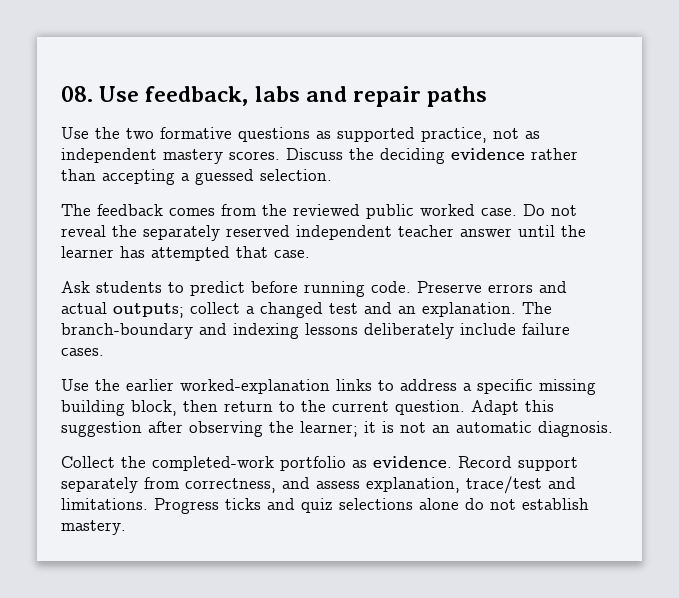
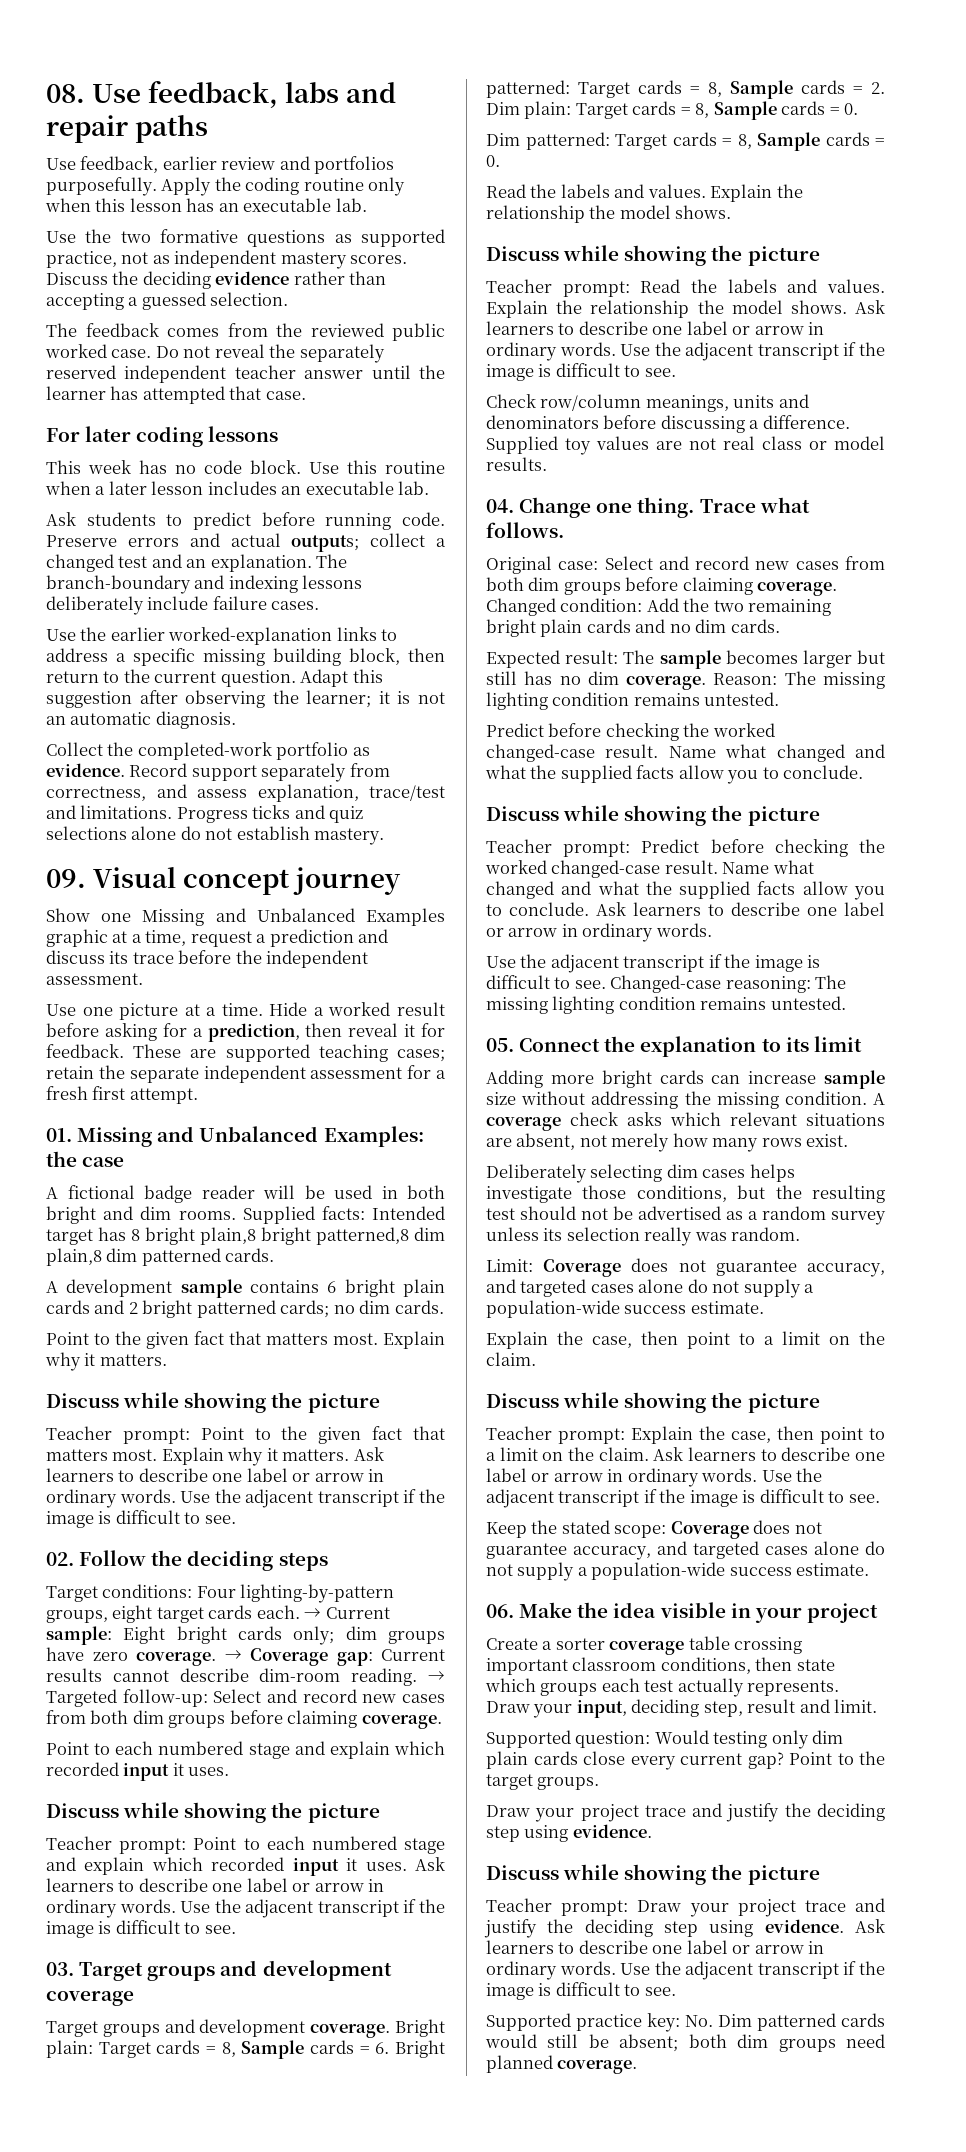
(488, 96) none -> [46,156,395,174] [46,177,406,196] [45,198,367,212] // Use feedback, earlier review and portfolios purposefully. Apply the coding routine only when this lesson has an executable lab.
(310, 254) none -> [46,426,279,447] [46,460,445,474] [45,481,430,495] // For later coding lessons // This week has no code block. Use this routine when a later lesson includes an executable lab.
(126, 527) none -> [46,867,402,895] [46,908,446,926] [46,929,389,947] [46,950,369,968] [46,973,143,985] [46,1002,445,1020] [46,1023,445,1042] [46,1044,445,1062] [46,1065,446,1083] [46,1086,198,1104] [46,1126,424,1147] [46,1151,125,1167] [46,1185,445,1203] [46,1206,445,1224] [46,1227,445,1245] [46,1248,275,1266] [46,1279,445,1298] [46,1300,444,1318] [46,1331,445,1349] [45,1352,167,1371] [46,1392,380,1413] [46,1426,445,1444] [46,1447,384,1466] [46,1468,385,1482] [46,1489,445,1508] [46,1510,236,1528] [46,1550,328,1571] [46,1584,395,1603] [46,1605,390,1623] [46,1626,445,1645] [46,1647,445,1666] [46,1668,446,1686] [46,1689,445,1707] [46,1710,442,1729] [46,1741,445,1759] [46,1762,230,1781] [46,1802,380,1823] [46,1836,445,1854] [46,1857,445,1876] [46,1878,385,1892] [46,1899,445,1918] [46,1920,236,1938] [46,1960,392,1981] [46,1991,134,2006] [46,2019,446,2038] [46,2040,446,2059] [486,80,885,99] [486,101,859,120] [486,132,885,151] [486,155,500,167] [486,184,803,202] [486,205,732,223] [486,245,820,266] [486,279,885,297] [486,300,885,318] [486,321,825,335] [486,342,885,361] [486,363,676,381] [486,394,809,412] [486,415,850,433] [486,436,885,455] [486,457,547,471] [486,497,810,518] [486,522,564,538] [486,556,885,574] [486,577,838,596] [486,598,832,616] [486,619,780,637] [486,650,885,669] [486,671,885,690] [486,692,780,710] [486,723,775,741] [486,744,885,762] [485,765,864,784] [486,805,820,826] [486,839,885,857] [485,860,814,878] [486,881,885,900] [486,902,885,916] [486,923,712,942] [486,954,821,973] [486,975,847,993] [486,996,846,1014] [486,1036,862,1057] [486,1070,885,1089] [486,1091,885,1109] [486,1112,885,1131] [486,1133,849,1152] [486,1164,795,1183] [486,1185,885,1203] [486,1206,886,1225] [486,1227,801,1246] [486,1258,885,1277] [486,1279,815,1298] [486,1300,764,1318] [486,1331,885,1349] [486,1352,536,1366] [486,1392,820,1413] [486,1426,885,1444] [486,1447,885,1461] [486,1468,823,1487] [486,1489,880,1508] [486,1520,822,1539] [486,1541,885,1560] [486,1562,870,1581] [486,1602,878,1623] [486,1636,803,1655] [486,1657,835,1675] [485,1678,840,1697] [486,1699,878,1718] [486,1730,844,1749] [486,1751,885,1770] [486,1774,600,1790] [486,1803,885,1822] [486,1824,652,1842] [486,1864,820,1885] [486,1898,885,1917] [484,1919,885,1938] [486,1940,825,1954] [486,1961,885,1980] [486,1982,676,2000] [486,2013,885,2032] [485,2034,885,2052] [486,2055,638,2074] // 09. Visual concept journey // Show one Missing and Unbalanced Examples graphic at a time, request a prediction and discuss its trace before the independent assessment. // Use one picture at a time. Hide a worked result before asking for a prediction, then reveal it for feedback. These are supported teaching cases; retain the separate independent assessment for a fresh first attempt. // 01. Missing and Unbalanced Examples: the case // A fictional badge reader will be used in both bright and dim rooms. Supplied facts: Intended target has 8 bright plain,8 bright patterned,8 dim plain,8 dim patterned cards. // A development sample contains 6 bright plain cards and 2 bright patterned cards; no dim cards. // Point to the given fact that matters most. Explain why it matters. // Discuss while showing the picture // Teacher prompt: Point to the given fact that matters most. Explain why it matters. Ask learners to describe one label or arrow in ordinary words. Use the adjacent transcript if the image is difficult to see. // 02. Follow the deciding steps // Target conditions: Four lighting-by-pattern groups, eight target cards each. → Current sample: Eight bright cards only; dim groups have zero coverage. → Coverage gap: Current results cannot describe dim-room reading. → Targeted follow-up: Select and record new cases from both dim groups before claiming coverage. // Point to each numbered stage and explain which recorded input it uses. // Discuss while showing the picture // Teacher prompt: Point to each numbered stage and explain which recorded input it uses. Ask learners to describe one label or arrow in ordinary words. Use the adjacent transcript if the image is difficult to see. // 03. Target groups and development coverage // Target groups and development coverage. Bright plain: Target cards = 8, Sample cards = 6. Bright patterned: Target cards = 8, Sample cards = 2. Dim plain: Target cards = 8, Sample cards = 0. // Dim patterned: Target cards = 8, Sample cards = 0. // Read the labels and values. Explain the relationship the model shows. // Discuss while showing the picture // Teacher prompt: Read the labels and values. Explain the relationship the model shows. Ask learners to describe one label or arrow in ordinary words. Use the adjacent transcript if the image is difficult to see. // Check row/column meanings, units and denominators before discussing a difference. Supplied toy values are not real class or model results. // 04. Change one thing. Trace what follows. // Original case: Select and record new cases from both dim groups before claiming coverage. Changed condition: Add the two remaining bright plain cards and no dim cards. // Expected result: The sample becomes larger but still has no dim coverage. Reason: The missing lighting condition remains untested. // Predict before checking the worked changed-case result. Name what changed and what the supplied facts allow you to conclude. // Discuss while showing the picture // Teacher prompt: Predict before checking the worked changed-case result. Name what changed and what the supplied facts allow you to conclude. Ask learners to describe one label or arrow in ordinary words. // Use the adjacent transcript if the image is difficult to see. Changed-case reasoning: The missing lighting condition remains untested. // 05. Connect the explanation to its limit // Adding more bright cards can increase sample size without addressing the missing condition. A coverage check asks which relevant situations are absent, not merely how many rows exist. // Deliberately selecting dim cases helps investigate those conditions, but the resulting test should not be advertised as a random survey unless its selection really was random. // Limit: Coverage does not guarantee accuracy, and targeted cases alone do not supply a population-wide success estimate. // Explain the case, then point to a limit on the claim. // Discuss while showing the picture // Teacher prompt: Explain the case, then point to a limit on the claim. Ask learners to describe one label or arrow in ordinary words. Use the adjacent transcript if the image is difficult to see. // Keep the stated scope: Coverage does not guarantee accuracy, and targeted cases alone do not supply a population-wide success estimate. // 06. Make the idea visible in your project // Create a sorter coverage table crossing important classroom conditions, then state which groups each test actually represents. Draw your input, deciding step, result and limit. // Supported question: Would testing only dim plain cards close every current gap? Point to the target groups. // Draw your project trace and justify the deciding step using evidence. // Discuss while showing the picture // Teacher prompt: Draw your project trace and justify the deciding step using evidence. Ask learners to describe one label or arrow in ordinary words. Use the adjacent transcript if the image is difficult to see. // Supported practice key: No. Dim patterned cards would still be absent; both dim groups need planned coverage.

